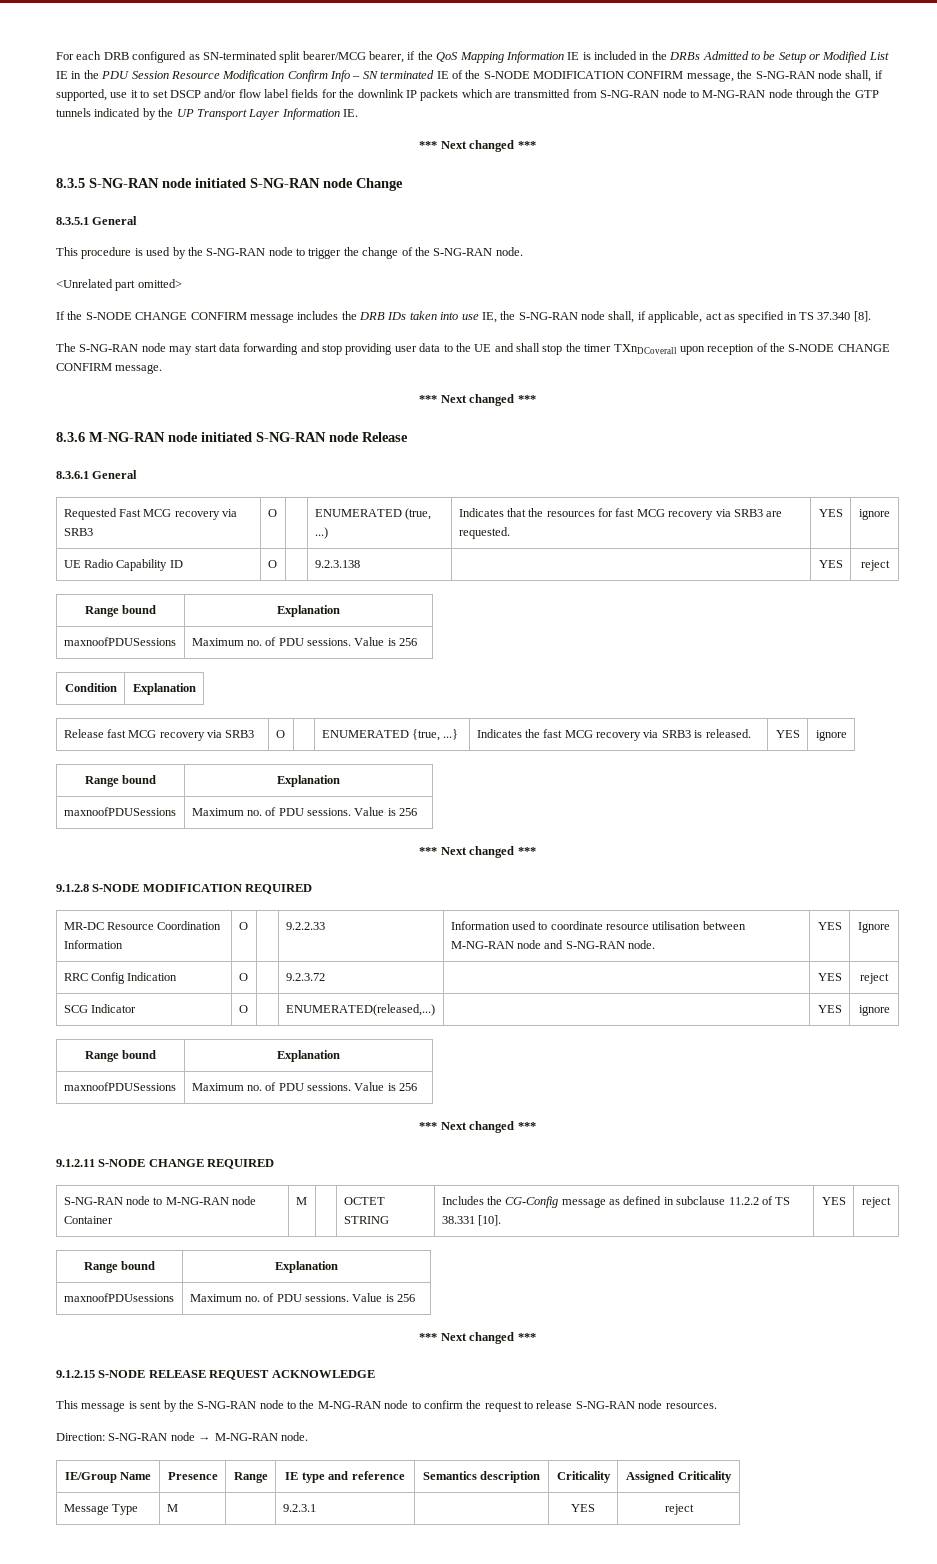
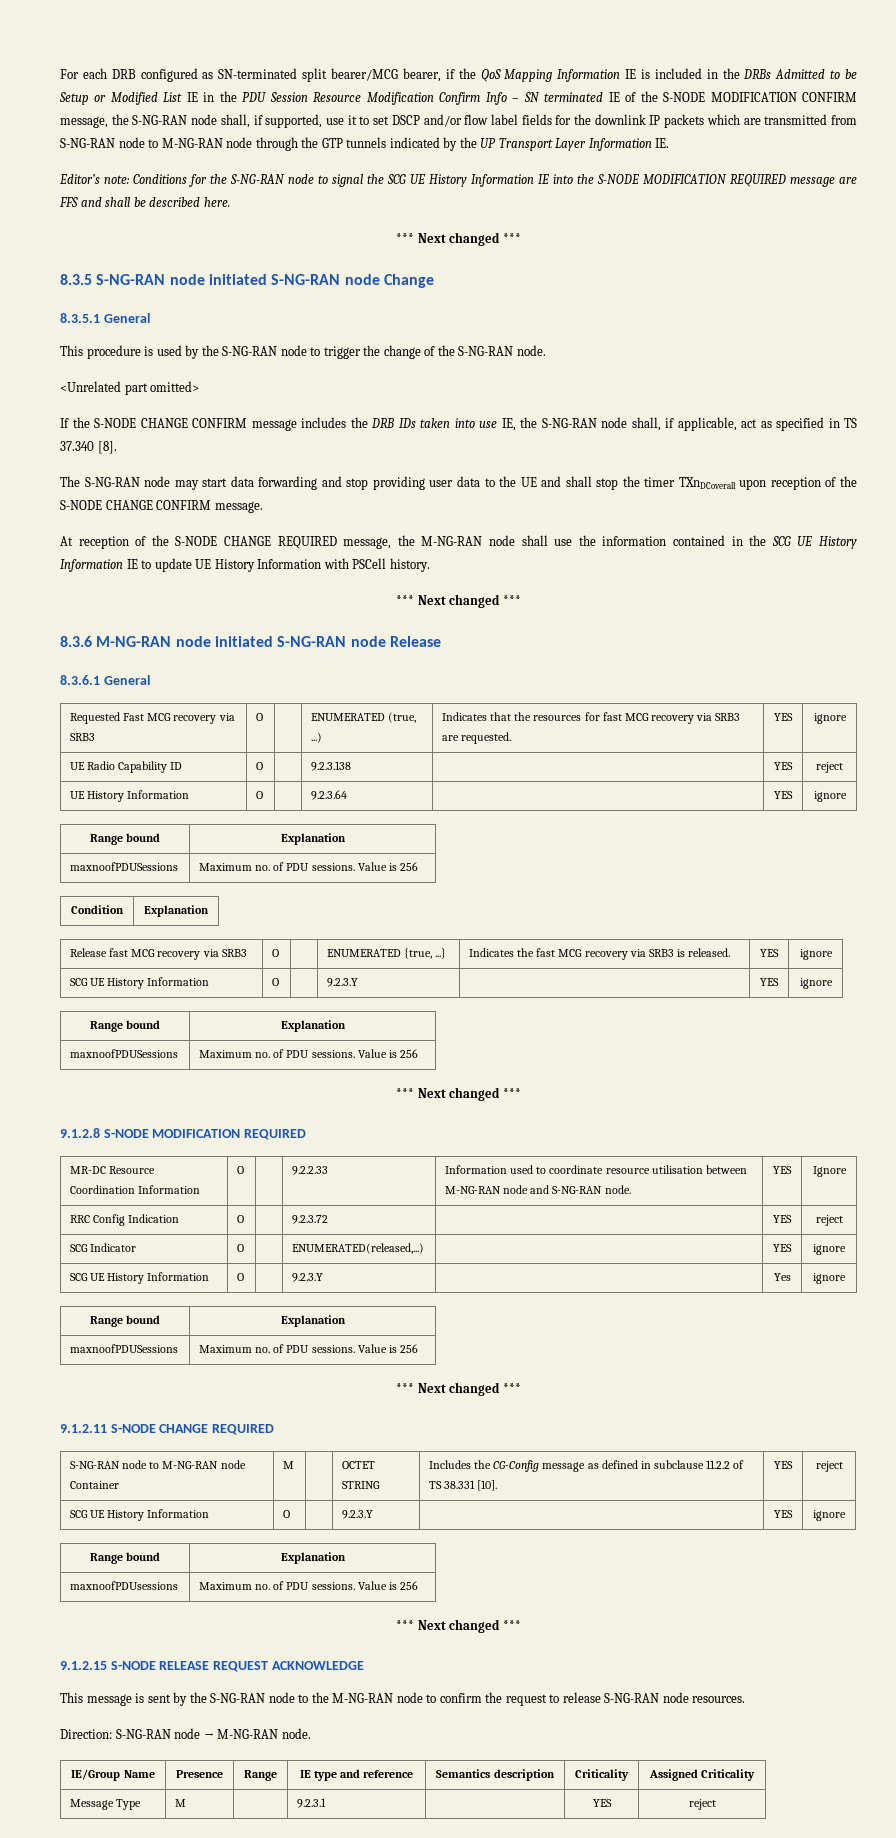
(358, 113) none -> [59,174,857,187] [59,197,230,207] // Editor’s note: Conditions for the S-NG-RAN node to signal the SCG UE History Information IE into the S-NODE MODIFICATION REQUIRED message are FFS and shall be described here.
(163, 369) none -> [60,535,858,549] [60,558,430,572] // At reception of the S-NODE CHANGE REQUIRED message, the M-NG-RAN node shall use the information contained in the SCG UE History Information IE to update UE History Information with PSCell history.
(890, 565) none -> [70,790,190,802] [256,791,264,799] [311,790,348,800] [774,791,793,799] [813,791,847,802] // UE History Information | O | | 9.2.3.64 | | YES | ignore
(847, 735) none -> [70,977,210,989] [272,978,280,986] [327,978,359,987] [760,978,779,986] [799,978,833,989] // SCG UE History Information | O | | 9.2.3.Y | | YES | ignore
(890, 1010) none -> [70,1272,210,1284] [237,1273,245,1281] [292,1273,324,1282] [773,1273,791,1281] [813,1273,846,1284] // SCG UE History Information | O | | 9.2.3.Y | | Yes | ignore
(891, 1202) none -> [70,1509,210,1521] [283,1510,291,1518] [342,1510,374,1519] [774,1510,793,1518] [813,1510,846,1521] // SCG UE History Information | O | | 9.2.3.Y | | YES | ignore

